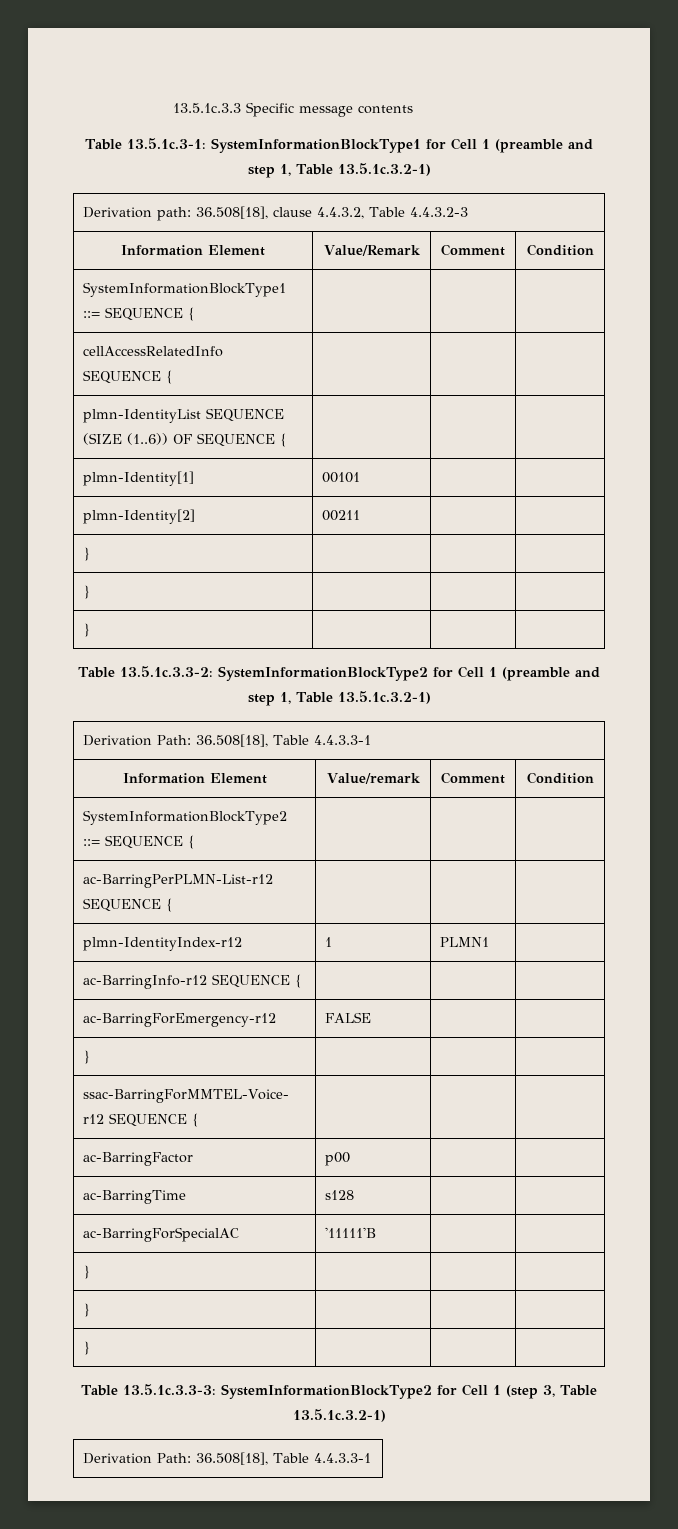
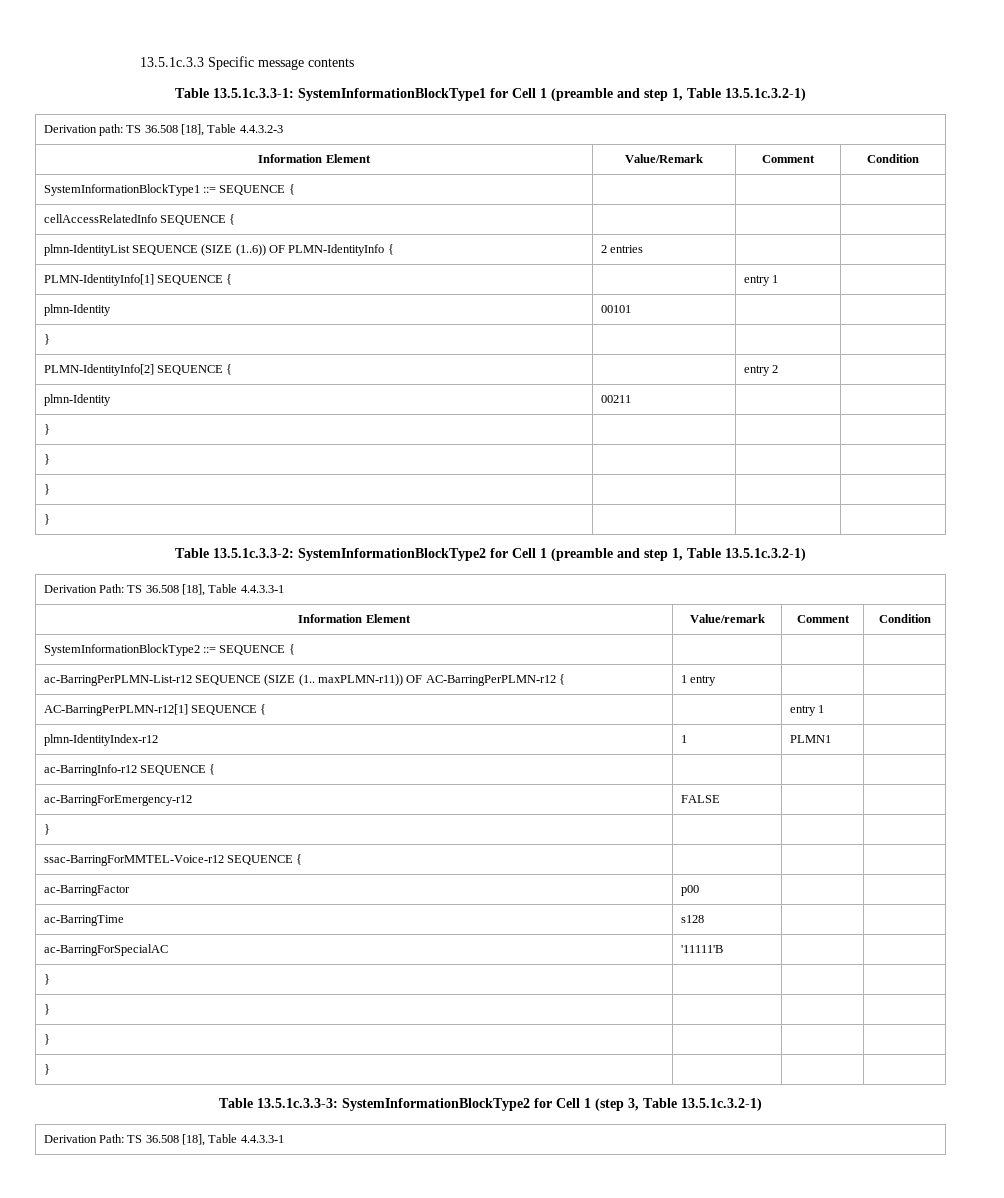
[127,138,206,149] 13.5.1c.3-1: -> [213,88,294,98] 13.5.1c.3.3-1:
[196,206,365,219] 36.508[18], clause 4.4.3.2, -> [126,124,205,136] TS 36.508 [18],
[197,433,288,447] [83,471,195,486] [322,472,361,483] [83,509,196,524] SEQUENCE { | | | // plmn-Identity[1] | 00101 | | // plmn-Identity[2] -> [288,244,394,256] [600,245,643,253] [43,274,233,286] [743,275,778,286] [43,304,111,316] [600,305,631,313] [43,334,50,345] [43,364,233,376] [743,365,778,376] [43,394,111,406] PLMN-IdentityInfo { | 2 entries | | // PLMN-IdentityInfo[1] SEQUENCE { | | entry 1 | // plmn-Identity | 00101 | | // } | | | // PLMN-IdentityInfo[2] SEQUENCE { | | entry 2 | // plmn-Identity
(91, 630) none -> [43,514,50,525] // } | | |
[196,734,269,747] 36.508[18], -> [127,584,206,596] TS 36.508 [18],
[166,898,174,912] { | | -> [264,674,566,686] [680,675,716,686] [43,704,267,716] [789,705,824,716] (SIZE (1.. maxPLMN-r11)) OF AC-BarringPerPLMN-r12 { | 1 entry | | // AC-BarringPerPLMN-r12[1] SEQUENCE { | | entry 1
(91, 1348) none -> [43,1064,50,1075] // } | | |
[196,1452,269,1465] 36.508[18], -> [127,1134,206,1146] TS 36.508 [18],

